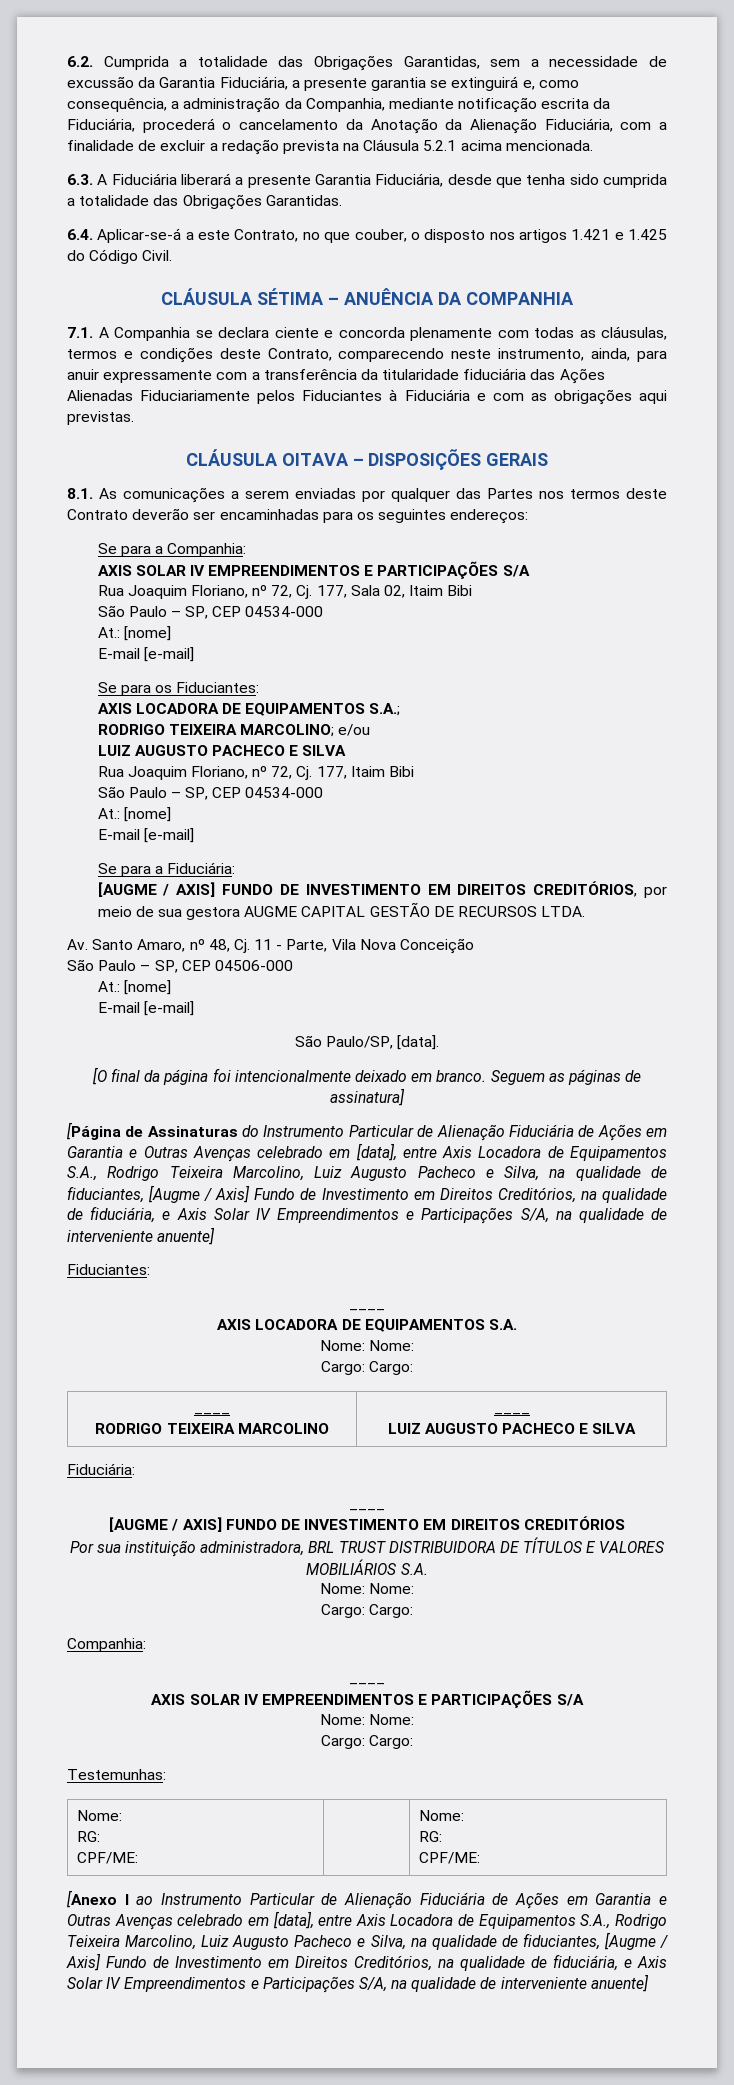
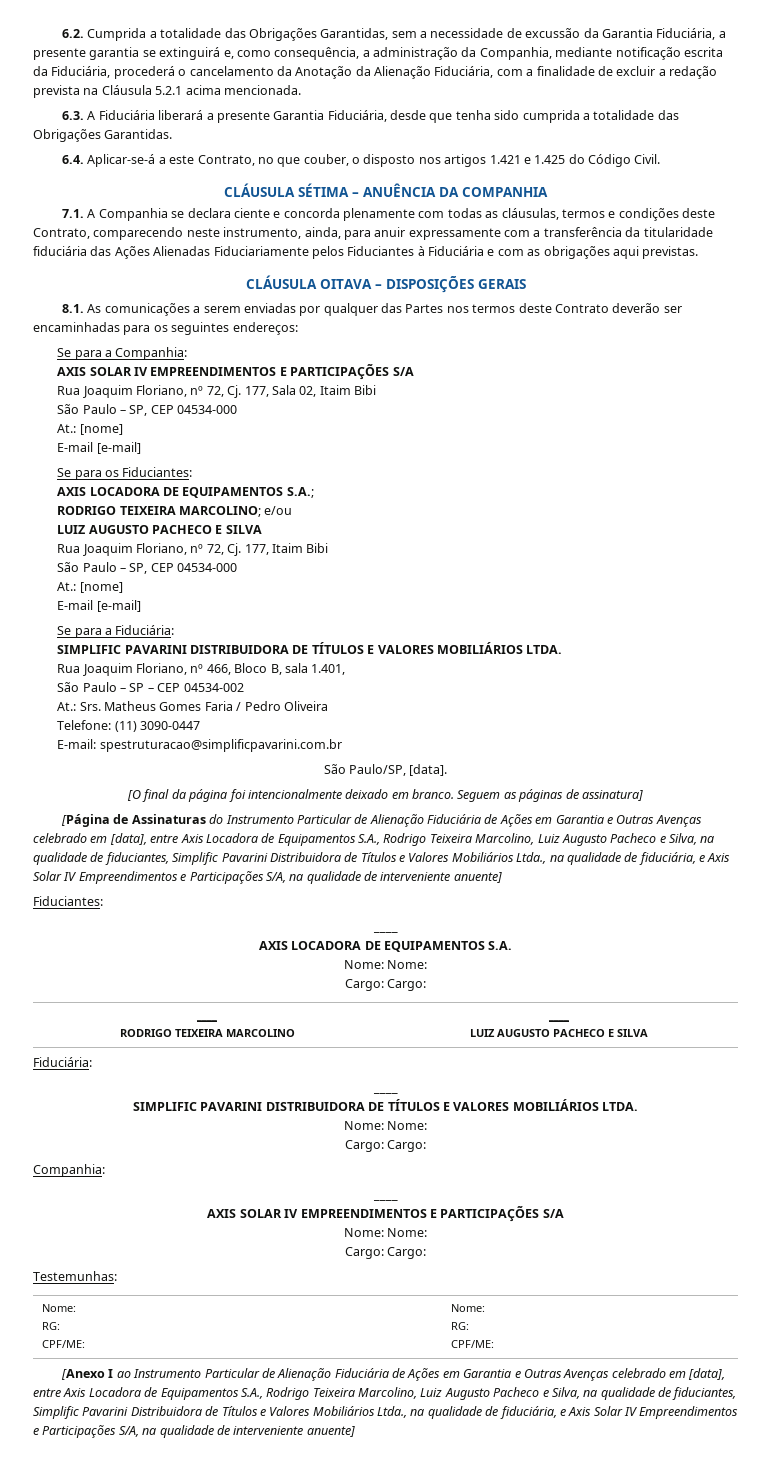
[97,881,667,898] [97,902,586,920] [67,938,475,954] [67,959,293,973] [97,980,171,995] [97,1001,194,1016] [AUGME / AXIS] FUNDO DE INVESTIMENTO EM DIREITOS CREDITÓRIOS, por meio de sua gestora AUGME CAPITAL GESTÃO DE RECURSOS LTDA. // Av. Santo Amaro, nº 48, Cj. 11 - Parte, Vila Nova Conceição // São Paulo – SP, CEP 04506-000 // At.: [nome] // E-mail [e-mail] -> [57,642,563,654] [57,663,346,676] [57,682,244,692] [57,701,328,711] [57,720,200,732] [57,739,342,752] SIMPLIFIC PAVARINI DISTRIBUIDORA DE TÍTULOS E VALORES MOBILIÁRIOS LTDA. // Rua Joaquim Floriano, nº 466, Bloco B, sala 1.401, // São Paulo – SP – CEP 04534-002 // At.: Srs. Matheus Gomes Faria / Pedro Oliveira // Telefone: (11) 3090-0447 // E-mail: spestruturacao@simplificpavarini.com.br
[149,1185,576,1203] [Augme / Axis] Fundo de Investimento em Direitos Creditórios, -> [172,852,547,865] Simplific Pavarini Distribuidora de Títulos e Valores Mobiliários Ltda.,
[109,1516,625,1532] [69,1537,665,1557] [306,1559,428,1575] [AUGME / AXIS] FUNDO DE INVESTIMENTO EM DIREITOS CREDITÓRIOS // Por sua instituição administradora, BRL TRUST DISTRIBUIDORA DE TÍTULOS E VALORES MOBILIÁRIOS S.A. -> [133,1099,638,1111] SIMPLIFIC PAVARINI DISTRIBUIDORA DE TÍTULOS E VALORES MOBILIÁRIOS LTDA.
[604,1932,668,1950] [66,1953,432,1971] [Augme / Axis] Fundo de Investimento em Direitos Creditórios, -> [33,1406,407,1419] Simplific Pavarini Distribuidora de Títulos e Valores Mobiliários Ltda.,

